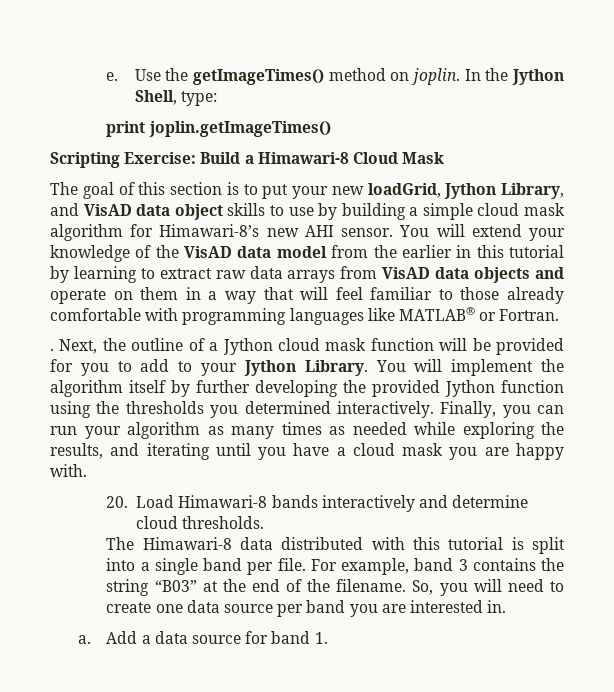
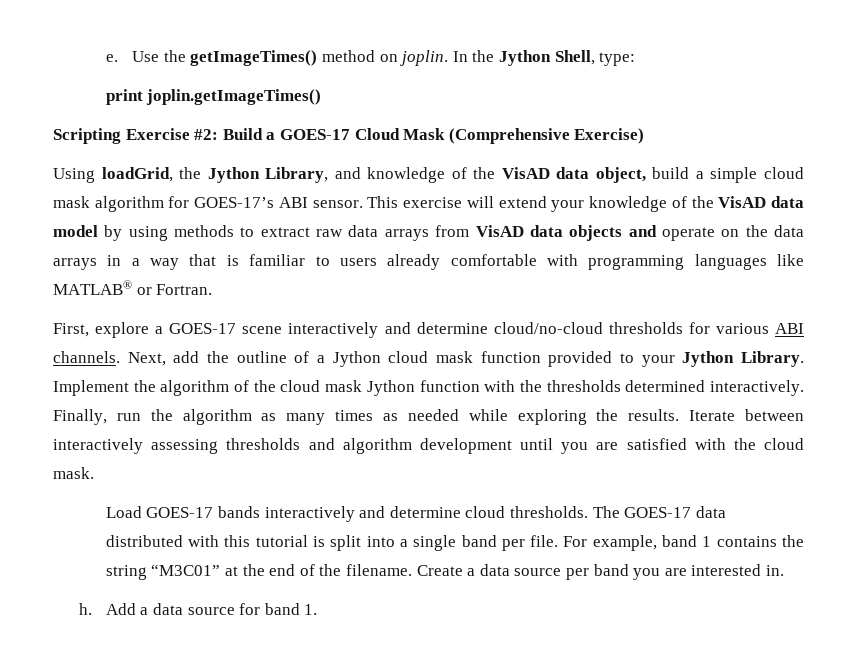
[124,152,197,164] Exercise: -> [125,128,219,140] Exercise #2:
[257,152,349,164] Himawari-8 -> [279,129,350,140] GOES-17
[50,182,564,199] [50,203,406,220] // The goal of this section is to put your new loadGrid, Jython Library, and VisAD data object skills to use by building -> [448,128,645,144] [53,167,690,183] (Comprehensive Exercise) // Using loadGrid, the Jython Library, and knowledge of the VisAD data object, build
[159,224,430,237] Himawari-8’s new AHI sensor. You -> [194,196,463,208] GOES-17’s ABI sensor. This exercise
[331,245,565,258] [50,266,137,283] from the earlier in this tutorial by learning -> [104,225,235,241] by using methods
[140,287,179,300] them -> [745,225,805,237] [53,258,97,270] the data arrays
[300,287,363,300] will feel -> [226,255,239,266] is
[460,287,500,300] those -> [339,258,377,266] users
[50,339,98,354] . Next, -> [53,322,805,338] [53,351,200,366] First, explore a GOES-17 scene interactively and determine cloud/no-cloud thresholds for various ABI channels. Next, add
[439,338,564,355] [50,359,564,376] [50,380,440,397] will be provided for you to add to your Jython Library. You will implement the algorithm itself by further developing the provided -> [548,351,804,367] [53,380,363,396] provided to your Jython Library. Implement the algorithm of the cloud mask
[50,401,91,418] using -> [484,380,516,392] with
[210,405,239,418] you -> (621, 386) none
[502,405,564,418] [50,426,121,439] you can run your -> [116,409,173,421] run the
[50,443,564,460] [50,464,87,477] [106,495,268,508] results, and iterating until you have a cloud mask you are happy with. // 20. Load Himawari-8 -> [628,409,804,421] [53,438,804,454] [53,467,94,479] [105,506,214,518] results. Iterate between interactively assessing thresholds and algorithm development until you are satisfied with the cloud mask. // Load GOES-17
[106,537,232,550] // The Himawari-8 -> [592,506,692,518] The GOES-17
[458,559,468,571] 3 -> [702,536,712,547] 1
[154,580,197,592] “B03” -> [151,564,221,576] “M3C01”
[412,579,565,596] [106,602,183,613] So, you will need to create one -> [416,565,476,576] Create a
[78,635,92,644] a. -> [79,603,93,615] h.

